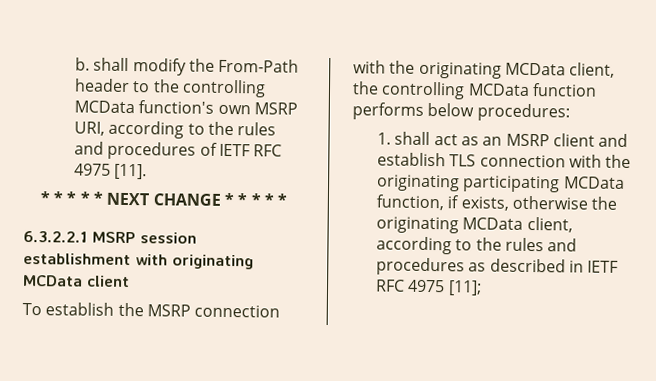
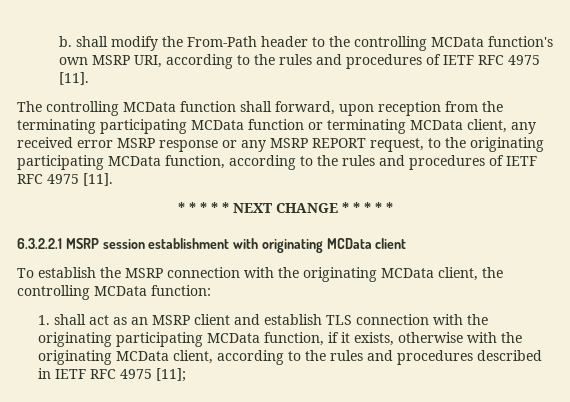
(148, 171) none -> [17,101,503,116] [17,119,536,134] [17,137,544,152] [17,155,537,170] [17,173,113,186] // The controlling MCData function shall forward, upon reception from the terminating participating MCData function or terminating MCData client, any received error MSRP response or any MSRP REPORT request, to the originating participating MCData function, according to the rules and procedures of IETF RFC 4975 [11].
[531,83,597,97] [352,102,570,122] function performs below procedures: -> [151,285,211,296] function:
(460, 202) none -> [340,332,350,343] it
(589, 202) none -> [466,332,497,343] with
[468,262,487,272] as -> (473, 357) none

